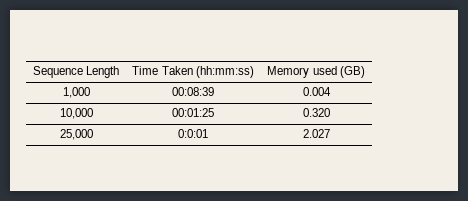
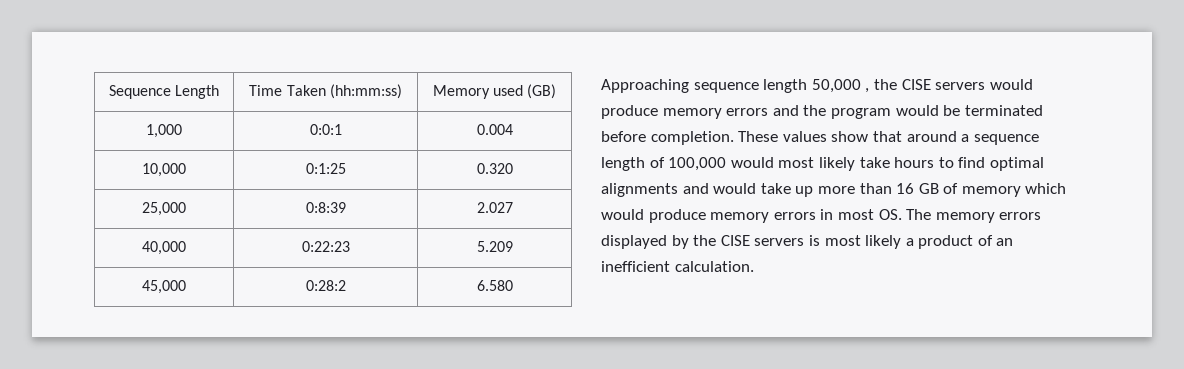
[172,87,214,96] 00:08:39 -> [309,124,342,135] 0:0:1
[172,108,214,117] 00:01:25 -> [305,163,346,174] 0:1:25
[178,129,208,138] 0:0:01 -> [305,202,346,213] 0:8:39
(330, 133) none -> [142,241,186,255] [301,241,350,252] [476,241,513,252] [142,280,186,294] [305,280,346,291] [476,280,513,291] [601,79,1033,93] [601,105,1043,119] [601,131,1039,145] [601,157,1044,171] [601,183,1067,197] [601,209,1042,223] [601,235,1014,249] [601,261,754,272] // 40,000 | 0:22:23 | 5.209 // 45,000 | 0:28:2 | 6.580 // Approaching sequence length 50,000 , the CISE servers would produce memory errors and the program would be terminated before completion. These values show that around a sequence length of 100,000 would most likely take hours to find optimal alignments and would take up more than 16 GB of memory which would produce memory errors in most OS. The memory errors displayed by the CISE servers is most likely a product of an inefficient calculation.

